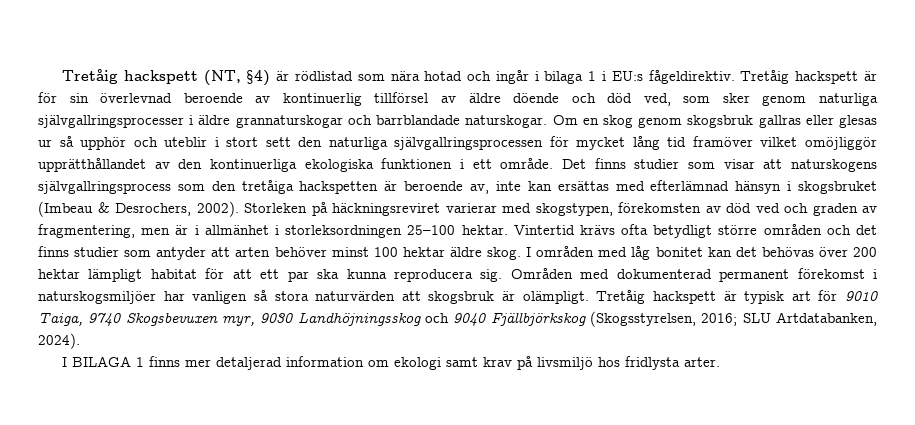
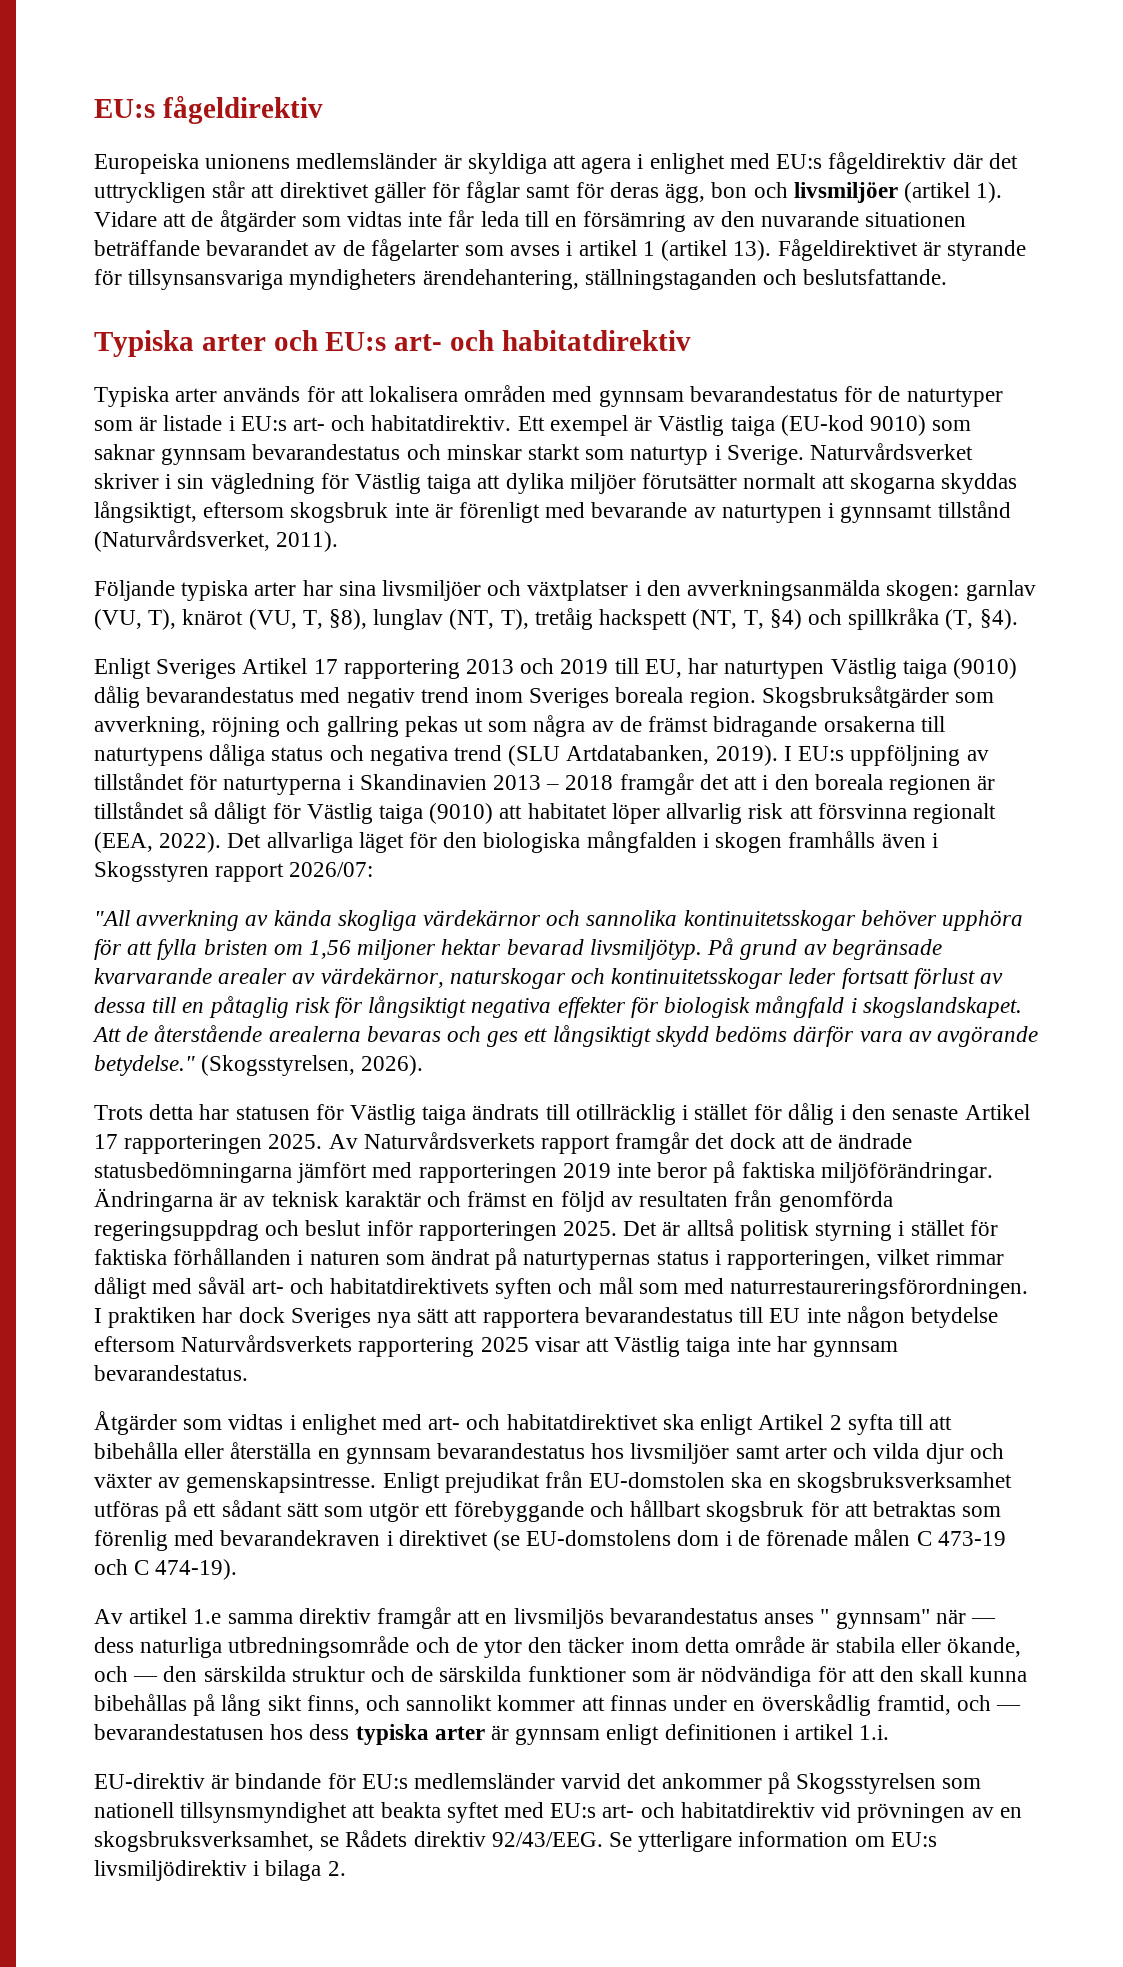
[62,69,878,86] [38,92,878,106] [38,115,877,128] [38,136,877,150] [38,158,877,172] [38,180,878,194] [38,201,877,217] [38,224,877,238] [38,246,877,260] [38,268,877,282] [38,290,878,304] [38,311,878,327] [38,333,80,349] [62,356,721,370] Tretåig hackspett (NT, §4) är rödlistad som nära hotad och ingår i bilaga 1 i EU:s fågeldirektiv. Tretåig hackspett är för sin överlevnad beroende av kontinuerlig tillförsel av äldre döende och död ved, som sker genom naturliga självgallringsprocesser i äldre grannaturskogar och barrblandade naturskogar. Om en skog genom skogsbruk gallras eller glesas ur så upphör och uteblir i stort sett den naturliga självgallringsprocessen för mycket lång tid framöver vilket omöjliggör upprätthållandet av den kontinuerliga ekologiska funktionen i ett område. Det finns studier som visar att naturskogens självgallringsprocess som den tretåiga hackspetten är beroende av, inte kan ersättas med efterlämnad hänsyn i skogsbruket (Imbeau & Desrochers, 2002). Storleken på häckningsreviret varierar med skogstypen, förekomsten av död ved och graden av fragmentering, men är i allmänhet i storleksordningen 25–100 hektar. Vintertid krävs ofta betydligt större områden och det finns studier som antyder att arten behöver minst 100 hektar äldre skog. I områden med låg bonitet kan det behövas över 200 hektar lämpligt habitat för att ett par ska kunna reproducera sig. Områden med dokumenterad permanent förekomst i naturskogsmiljöer har vanligen så stora naturvärden att skogsbruk är olämpligt. Tretåig hackspett är typisk art för 9010 Taiga, 9740 Skogsbevuxen myr, 9030 Landhöjningsskog och 9040 Fjällbjörkskog (Skogsstyrelsen, 2016; SLU Artdatabanken, 2024). // I BILAGA 1 finns mer detaljerad information om ekologi samt krav på livsmiljö hos fridlysta arter. -> [94,95,323,124] [94,152,1018,174] [94,181,1003,203] [94,210,967,232] [94,239,1026,261] [94,269,948,290] [94,330,691,357] [94,385,1003,407] [94,415,972,436] [94,443,974,465] [94,473,1017,494] [94,501,1011,523] [94,530,339,552] [94,580,1036,601] [94,608,1018,630] [94,658,1017,679] [94,686,995,708] [94,715,945,737] [94,744,989,766] [94,773,996,795] [94,802,996,824] [94,831,938,853] [94,861,374,882] [94,910,1024,931] [94,938,942,960] [94,968,1004,989] [94,996,1022,1018] [92,1025,1038,1047] [94,1055,424,1076] [94,1103,1030,1125] [94,1132,913,1154] [94,1161,993,1183] [94,1188,893,1212] [94,1219,998,1241] [94,1248,1004,1270] [94,1277,1029,1299] [94,1306,998,1328] [94,1335,899,1357] [94,1365,248,1381] [94,1411,953,1435] [94,1442,1004,1464] [94,1471,1012,1493] [94,1500,1002,1522] [94,1529,1006,1551] [94,1559,238,1580] [94,1607,996,1629] [94,1636,1021,1658] [94,1666,1028,1687] [94,1694,1022,1716] [94,1724,890,1745] [94,1772,982,1794] [94,1802,1022,1823] [94,1830,937,1852] [94,1860,346,1881] EU:s fågeldirektiv // Europeiska unionens medlemsländer är skyldiga att agera i enlighet med EU:s fågeldirektiv där det uttryckligen står att direktivet gäller för fåglar samt för deras ägg, bon och livsmiljöer (artikel 1). Vidare att de åtgärder som vidtas inte får leda till en försämring av den nuvarande situationen beträffande bevarandet av de fågelarter som avses i artikel 1 (artikel 13). Fågeldirektivet är styrande för tillsynsansvariga myndigheters ärendehantering, ställningstaganden och beslutsfattande. // Typiska arter och EU:s art- och habitatdirektiv // Typiska arter används för att lokalisera områden med gynnsam bevarandestatus för de naturtyper som är listade i EU:s art- och habitatdirektiv. Ett exempel är Västlig taiga (EU-kod 9010) som saknar gynnsam bevarandestatus och minskar starkt som naturtyp i Sverige. Naturvårdsverket skriver i sin vägledning för Västlig taiga att dylika miljöer förutsätter normalt att skogarna skyddas långsiktigt, eftersom skogsbruk inte är förenligt med bevarande av naturtypen i gynnsamt tillstånd (Naturvårdsverket, 2011). // Följande typiska arter har sina livsmiljöer och växtplatser i den avverkningsanmälda skogen: garnlav (VU, T), knärot (VU, T, §8), lunglav (NT, T), tretåig hackspett (NT, T, §4) och spillkråka (T, §4). // Enligt Sveriges Artikel 17 rapportering 2013 och 2019 till EU, har naturtypen Västlig taiga (9010) dålig bevarandestatus med negativ trend inom Sveriges boreala region. Skogsbruksåtgärder som avverkning, röjning och gallring pekas ut som några av de främst bidragande orsakerna till naturtypens dåliga status och negativa trend (SLU Artdatabanken, 2019). I EU:s uppföljning av tillståndet för naturtyperna i Skandinavien 2013 – 2018 framgår det att i den boreala regionen är tillståndet så dåligt för Västlig taiga (9010) att habitatet löper allvarlig risk att försvinna regionalt (EEA, 2022). Det allvarliga läget för den biologiska mångfalden i skogen framhålls även i Skogsstyren rapport 2026/07: // "All avverkning av kända skogliga värdekärnor och sannolika kontinuitetsskogar behöver upphöra för att fylla bristen om 1,56 miljoner hektar bevarad livsmiljötyp. På grund av begränsade kvarvarande arealer av värdekärnor, naturskogar och kontinuitetsskogar leder fortsatt förlust av dessa till en påtaglig risk för långsiktigt negativa effekter för biologisk mångfald i skogslandskapet. Att de återstående arealerna bevaras och ges ett långsiktigt skydd bedöms därför vara av avgörande betydelse." (Skogsstyrelsen, 2026). // Trots detta har statusen för Västlig taiga ändrats till otillräcklig i stället för dålig i den senaste Artikel 17 rapporteringen 2025. Av Naturvårdsverkets rapport framgår det dock att de ändrade statusbedömningarna jämfört med rapporteringen 2019 inte beror på faktiska miljöförändringar. Ändringarna är av teknisk karaktär och främst en följd av resultaten från genomförda regeringsuppdrag och beslut inför rapporteringen 2025. Det är alltså politisk styrning i stället för faktiska förhållanden i naturen som ändrat på naturtypernas status i rapporteringen, vilket rimmar dåligt med såväl art- och habitatdirektivets syften och mål som med naturrestaureringsförordningen. I praktiken har dock Sveriges nya sätt att rapportera bevarandestatus till EU inte någon betydelse eftersom Naturvårdsverkets rapportering 2025 visar att Västlig taiga inte har gynnsam bevarandestatus. // Åtgärder som vidtas i enlighet med art- och habitatdirektivet ska enligt Artikel 2 syfta till att bibehålla eller återställa en gynnsam bevarandestatus hos livsmiljöer samt arter och vilda djur och växter av gemenskapsintresse. Enligt prejudikat från EU-domstolen ska en skogsbruksverksamhet utföras på ett sådant sätt som utgör ett förebyggande och hållbart skogsbruk för att betraktas som förenlig med bevarandekraven i direktivet (se EU-domstolens dom i de förenade målen C 473-19 och C 474-19). // Av artikel 1.e samma direktiv framgår att en livsmiljös bevarandestatus anses " gynnsam" när — dess naturliga utbredningsområde och de ytor den täcker inom detta område är stabila eller ökande, och — den särskilda struktur och de särskilda funktioner som är nödvändiga för att den skall kunna bibehållas på lång sikt finns, och sannolikt kommer att finnas under en överskådlig framtid, och — bevarandestatusen hos dess typiska arter är gynnsam enligt definitionen i artikel 1.i. // EU-direktiv är bindande för EU:s medlemsländer varvid det ankommer på Skogsstyrelsen som nationell tillsynsmyndighet att beakta syftet med EU:s art- och habitatdirektiv vid prövningen av en skogsbruksverksamhet, se Rådets direktiv 92/43/EEG. Se ytterligare information om EU:s livsmiljödirektiv i bilaga 2.

